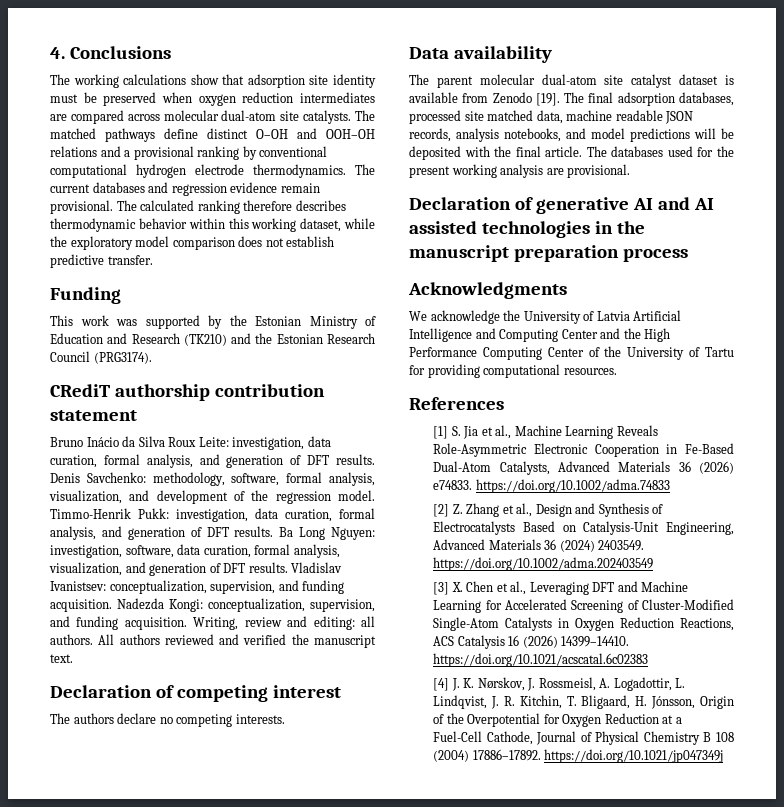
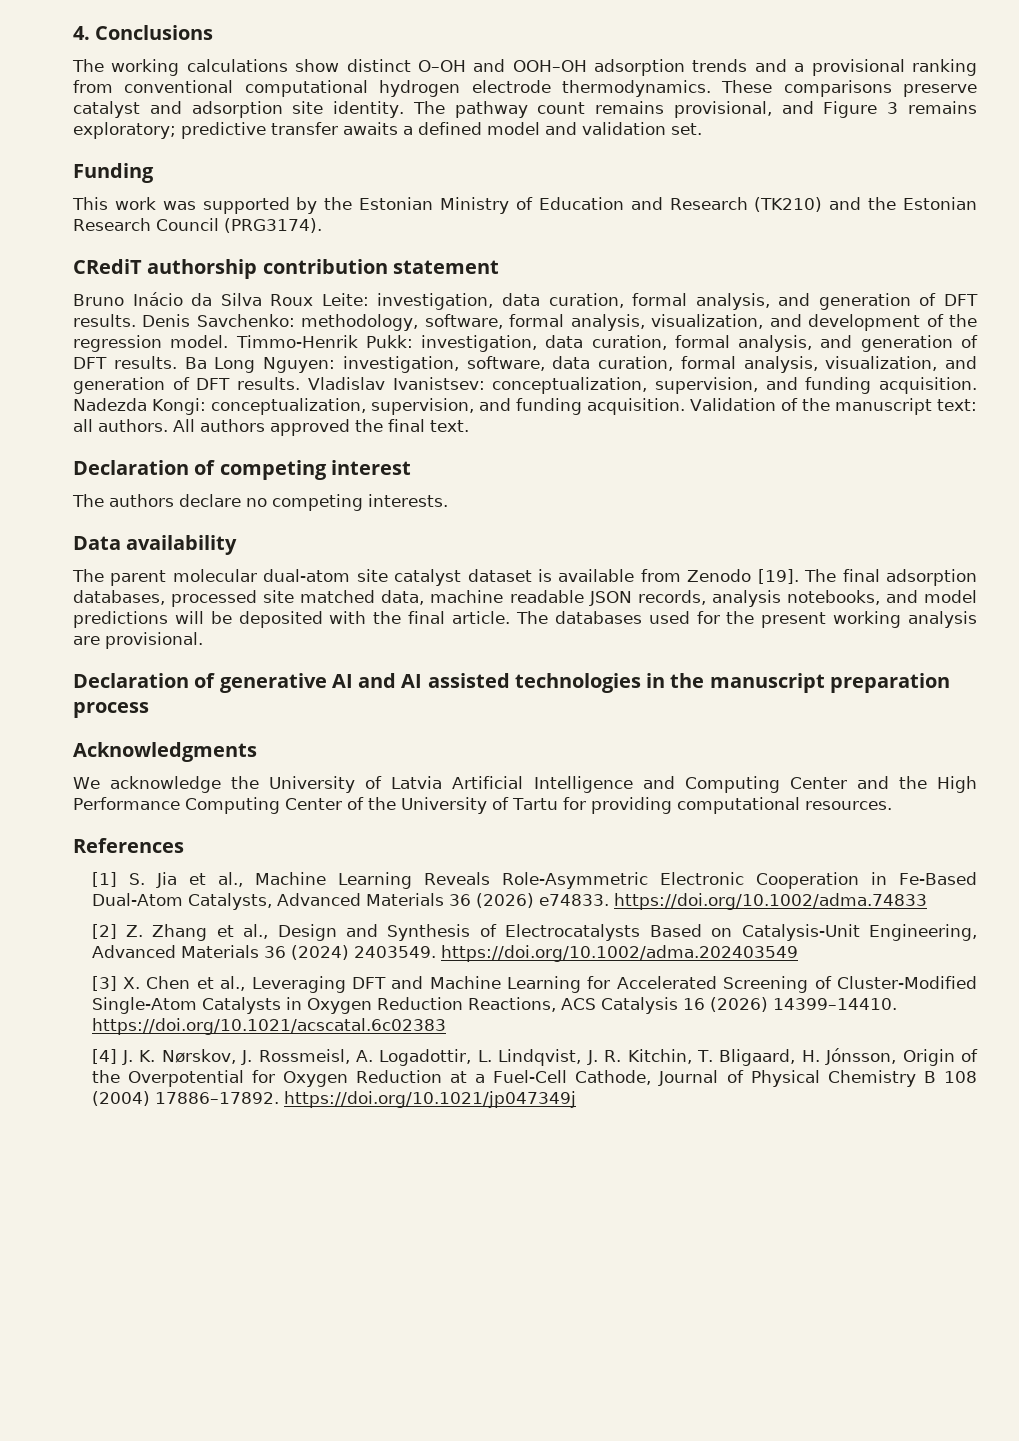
[222,74,376,88] [50,92,375,106] [50,110,375,124] [50,128,198,142] that adsorption site identity must be preserved when oxygen reduction intermediates are compared across molecular dual-atom site catalysts. The matched pathways define -> (340, 65) none
[50,146,97,157] relations -> [594,59,748,76] adsorption trends
[242,146,257,160] by -> [73,80,113,93] from
[355,164,375,175] [50,182,320,196] [50,200,346,214] [50,218,375,232] [50,236,335,250] [50,254,153,268] The current databases and regression evidence remain provisional. The calculated ranking therefore describes thermodynamic behavior within this working dataset, while the exploratory model comparison does not establish predictive transfer. -> [721,80,977,97] [73,101,977,118] [73,122,702,139] These comparisons preserve catalyst and adsorption site identity. The pathway count remains provisional, and Figure 3 remains exploratory; predictive transfer awaits a defined model and validation set.
[193,616,375,630] [50,634,376,648] Writing, review and editing: all authors. All authors reviewed and verified the manuscript -> [690,398,977,415] [73,419,425,436] Validation of the manuscript text: all authors. All authors approved the final

